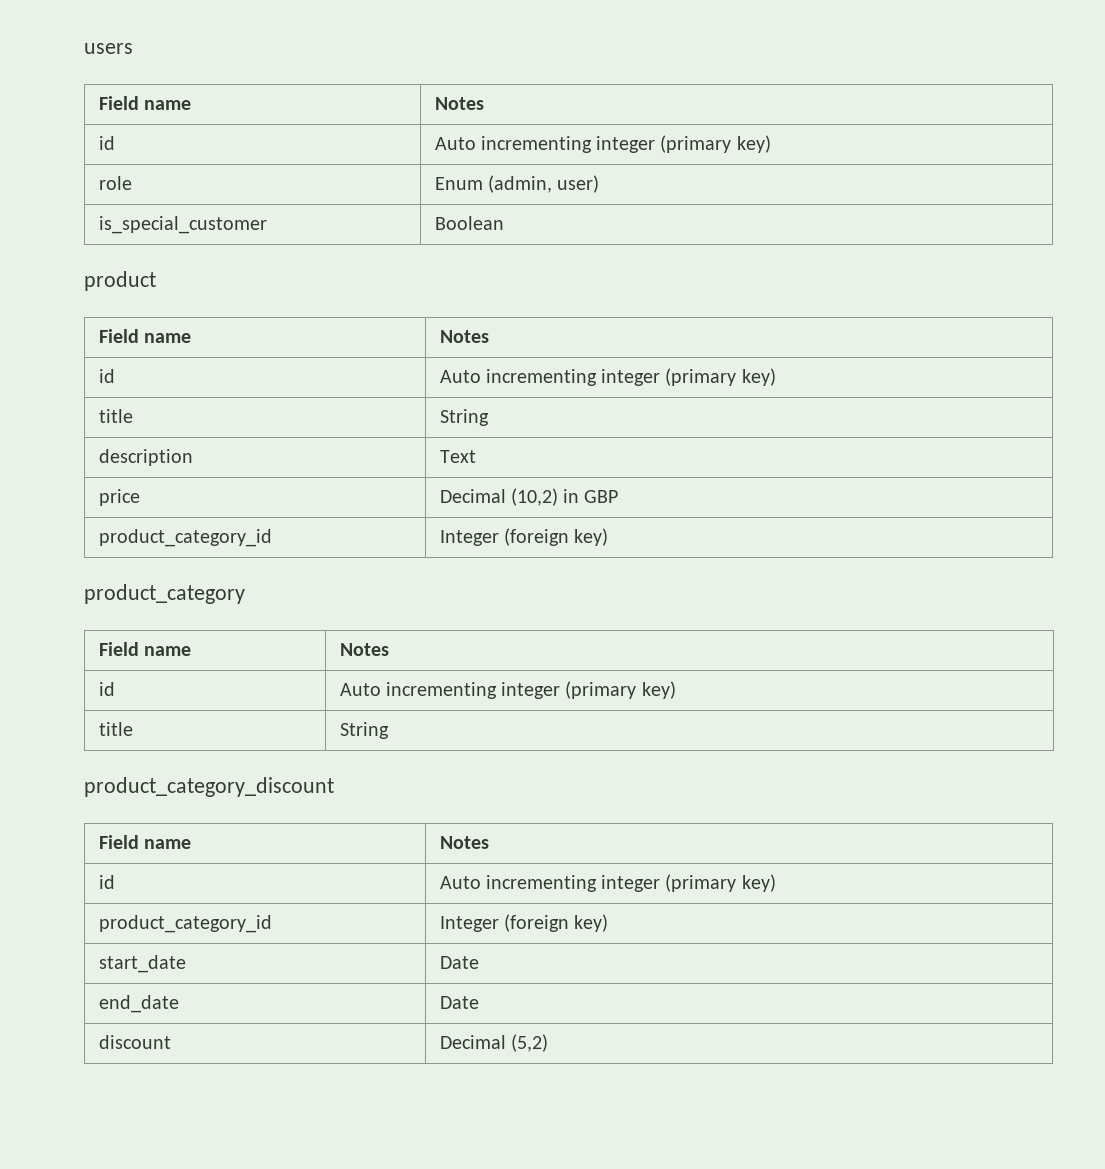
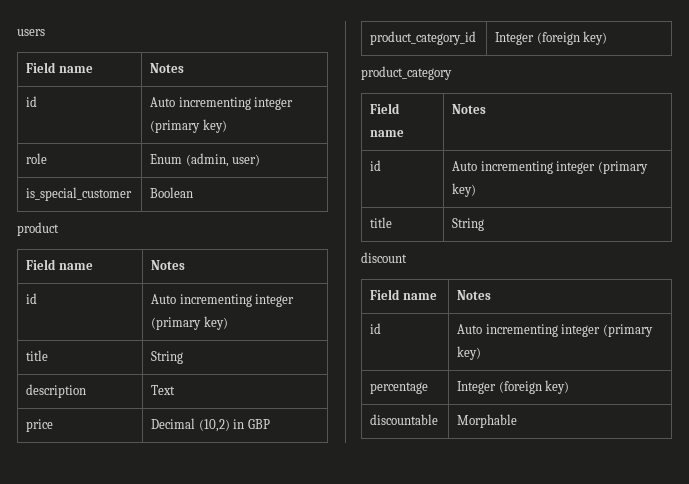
[84,777,334,797] [98,835,191,849] [439,836,489,849] [98,875,115,889] [439,874,776,892] [98,915,272,933] [439,914,609,932] [98,955,186,973] [439,956,479,969] [98,995,179,1013] [439,996,479,1009] [98,1035,171,1049] [439,1034,548,1052] product_category_discount // Field name | Notes // id | Auto incrementing integer (primary key) // product_category_id | Integer (foreign key) // start_date | Date // end_date | Date // discount | Decimal (5,2) -> [361,252,407,263] [370,289,437,300] [457,290,492,300] [370,323,382,334] [457,324,653,337] [457,346,482,360] [370,382,429,394] [457,380,570,394] [370,414,439,425] [457,414,518,428] discount // Field name | Notes // id | Auto incrementing integer (primary key) // percentage | Integer (foreign key) // discountable | Morphable

